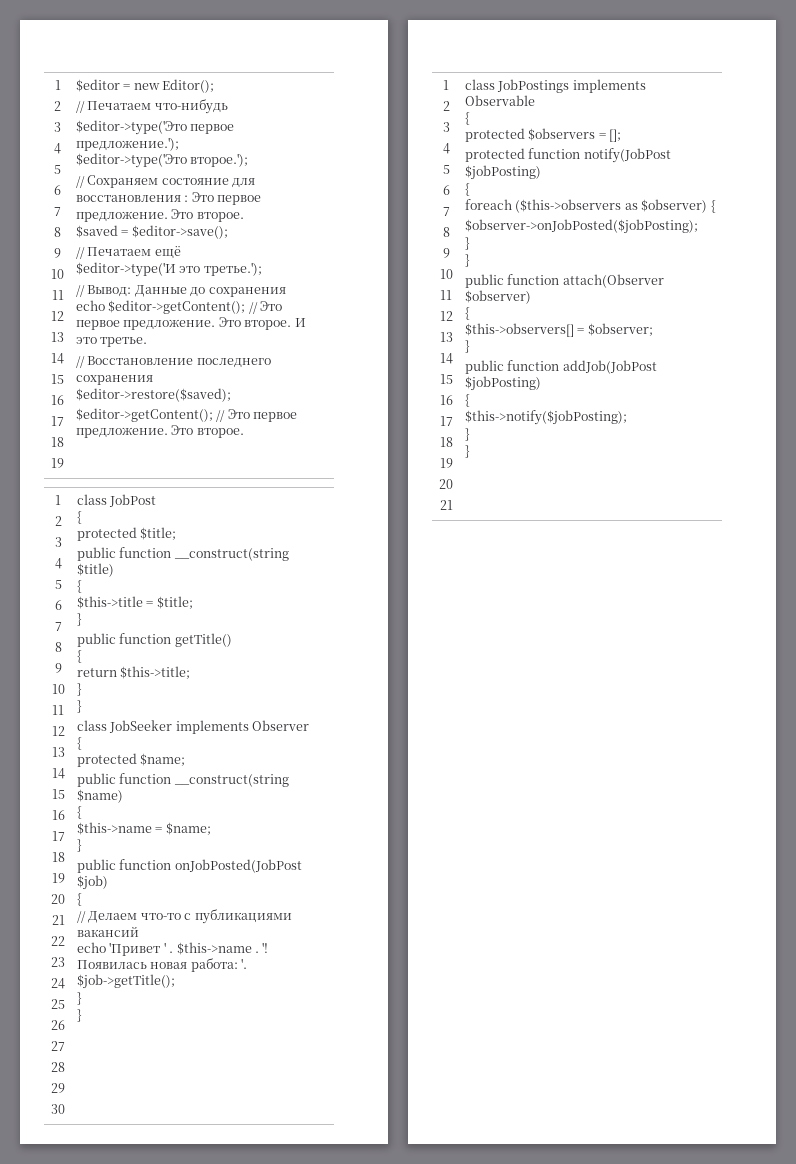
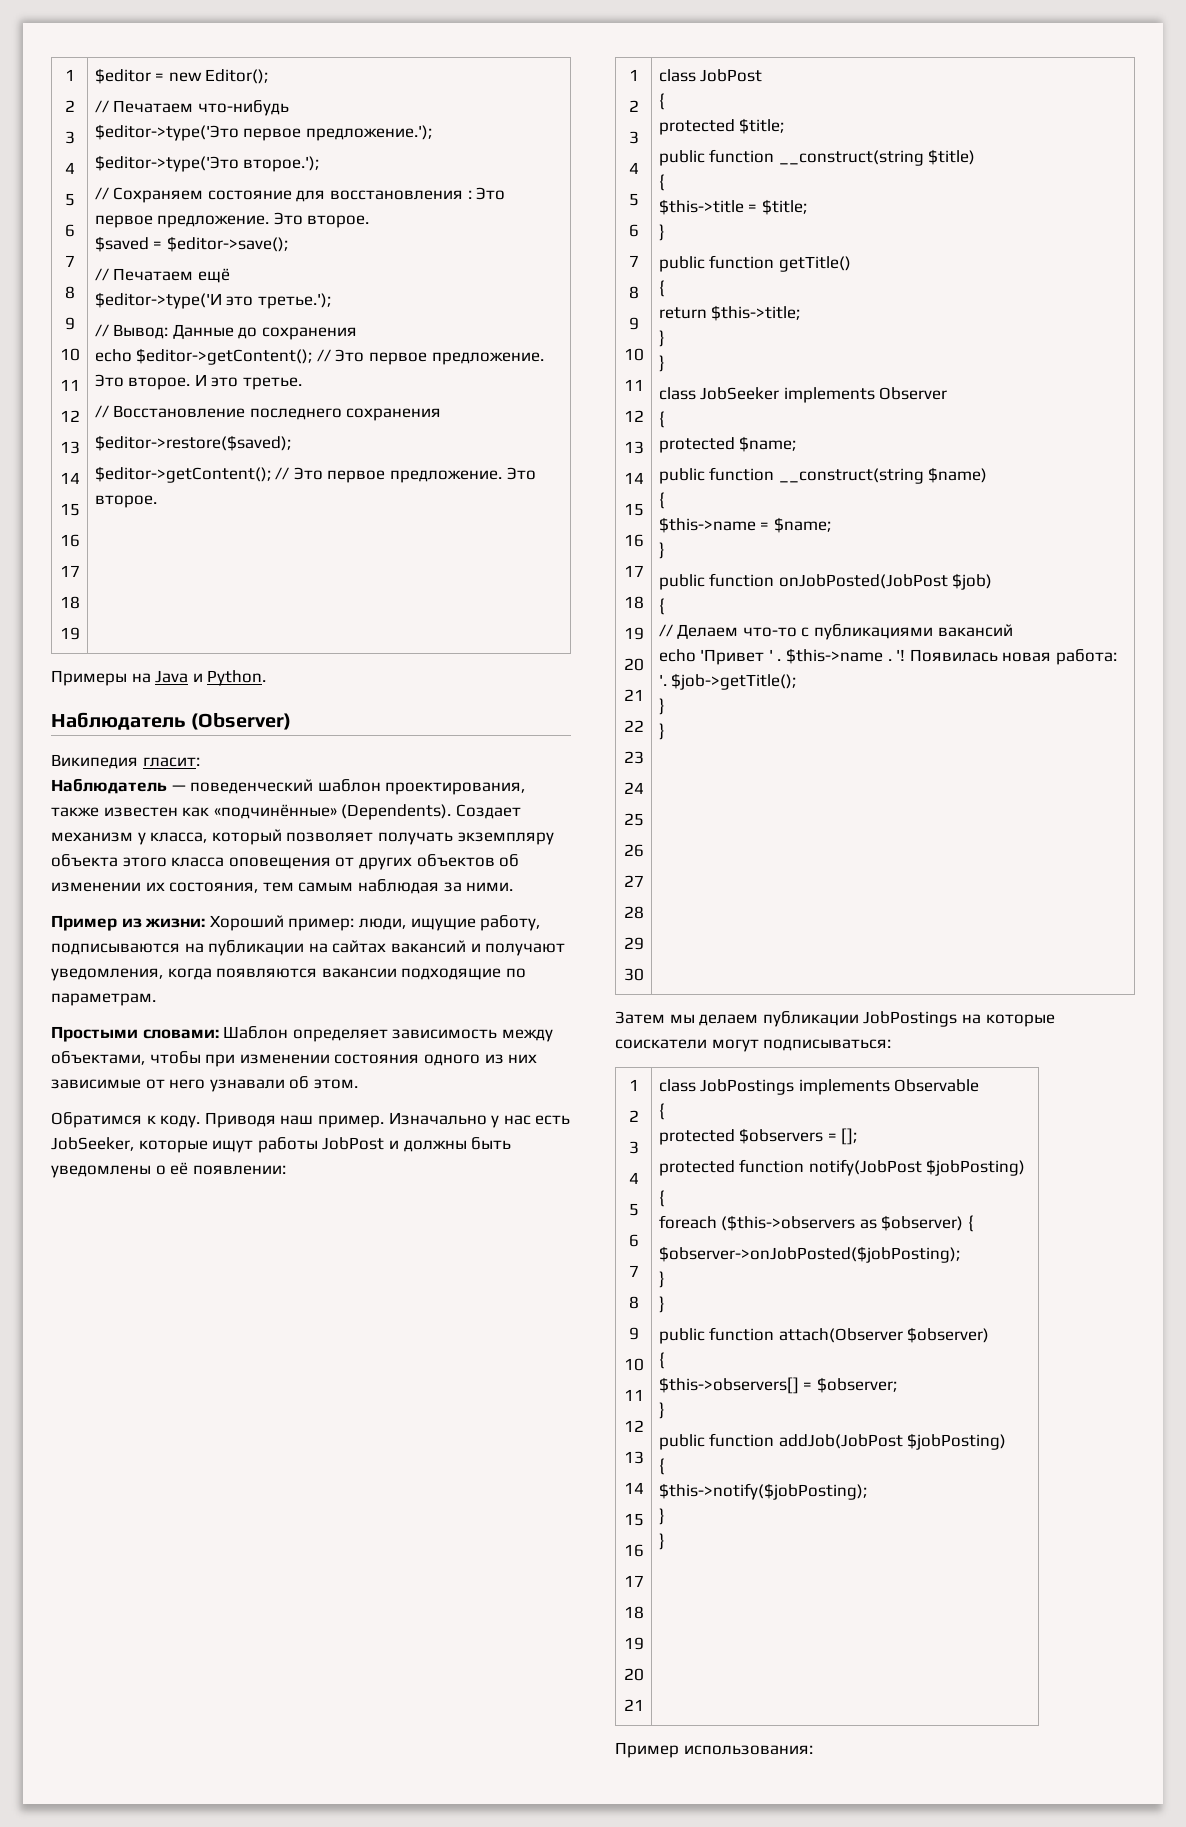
(244, 433) none -> [51,670,267,686] [51,712,292,730] [51,754,200,769] [51,778,526,795] [51,804,521,820] [51,829,554,845] [51,854,520,870] [51,879,514,894] [51,915,541,931] [51,940,566,956] [51,968,526,981] [51,993,156,1006] [51,1026,553,1042] [51,1051,538,1067] [51,1076,358,1092] [51,1112,571,1128] [51,1137,512,1153] [51,1162,286,1178] // Примеры на Java и Python. // Наблюдатель (Observer) // Википедия гласит: // Наблюдатель — поведенческий шаблон проектирования, также известен как «подчинённые» (Dependents). Создает механизм у класса, который позволяет получать экземпляру объекта этого класса оповещения от других объектов об изменении их состояния, тем самым наблюдая за ними. // Пример из жизни: Хороший пример: люди, ищущие работу, подписываются на публикации на сайтах вакансий и получают уведомления, когда появляются вакансии подходящие по параметрам. // Простыми словами: Шаблон определяет зависимость между объектами, чтобы при изменении состояния одного из них зависимые от него узнавали об этом. // Обратимся к коду. Приводя наш пример. Изначально у нас есть JobSeeker, которые ищут работы JobPost и должны быть уведомлены о её появлении:
(83, 1015) none -> [615,1011,1055,1027] [615,1039,892,1052] // Затем мы делаем публикации JobPostings на которые соискатели могут подписываться:
(471, 451) none -> [615,1742,813,1758] // Пример использования:

